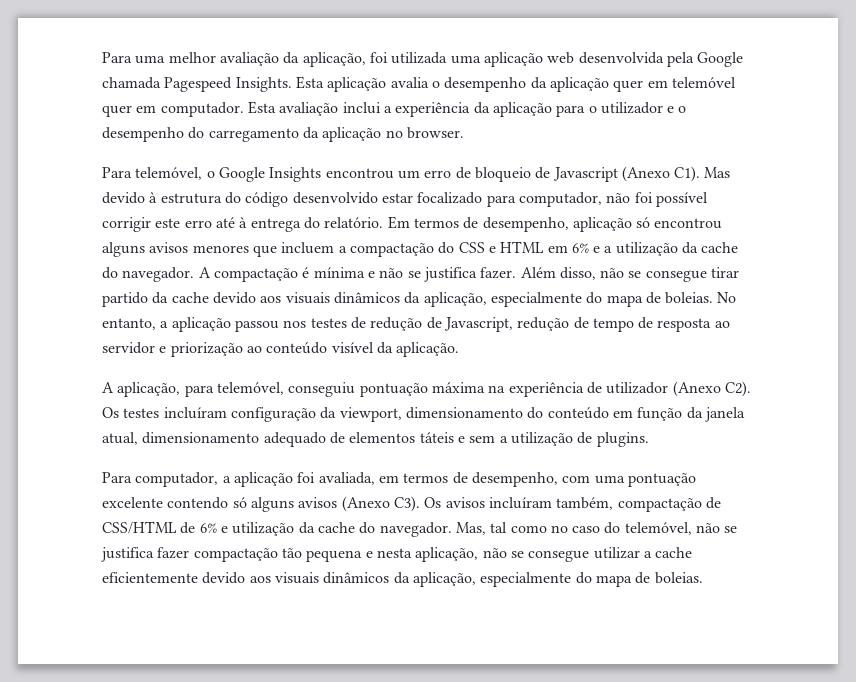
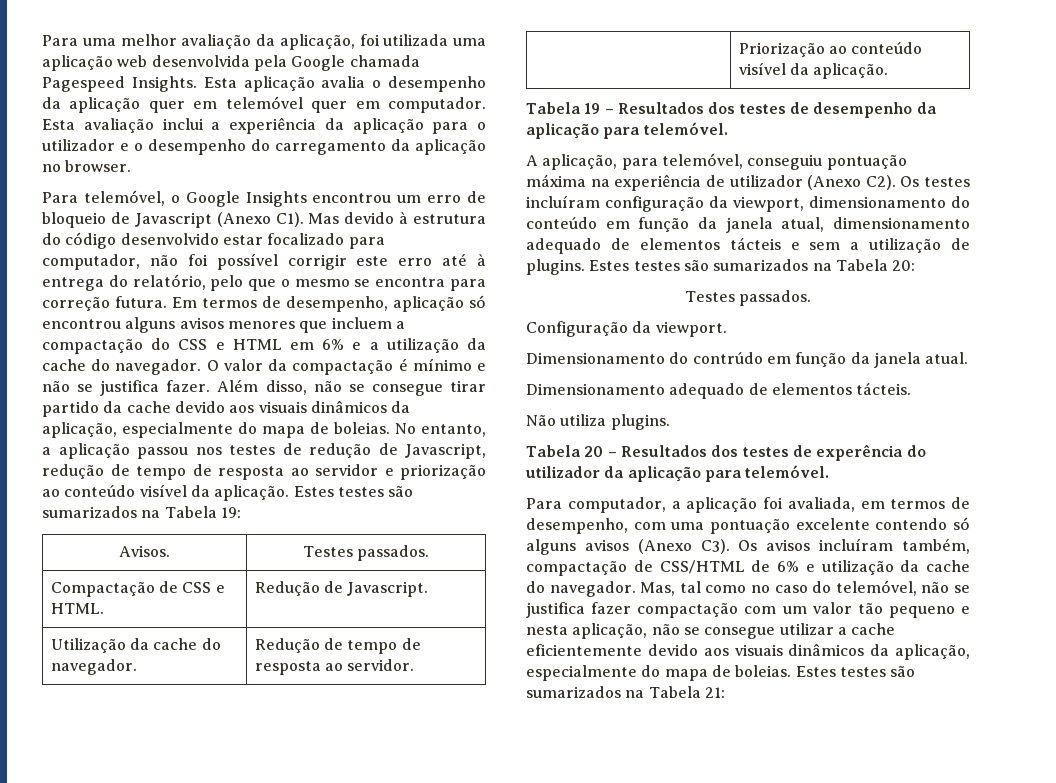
[324,217,384,228] relatório. -> [132,274,486,291] [42,296,167,311] relatório, pelo que o mesmo se encontra para correção futura.
[198,267,211,278] A -> [206,359,288,371] O valor da
[313,267,365,278] mínima -> [412,358,472,371] mínimo
(460, 349) none -> [293,486,414,497] [42,506,241,518] [119,545,170,557] [302,545,430,561] [50,581,225,597] [50,603,104,614] [254,581,429,597] [50,638,221,653] [50,659,137,675] [254,638,421,654] [254,659,415,675] [738,42,923,57] [738,62,889,79] [526,102,937,118] [526,122,728,139] Estes testes são sumarizados na Tabela 19: // Avisos. | Testes passados. // Compactação de CSS e HTML. | Redução de Javascript. // Utilização da cache do navegador. | Redução de tempo de resposta ao servidor. // | Priorização ao conteúdo visível da aplicação. // Tabela 19 – Resultados dos testes de desempenho da aplicação para telemóvel.
[419,432,454,443] táteis -> [729,237,781,250] tácteis
(649, 439) none -> [589,259,916,271] [684,290,812,306] [526,321,727,337] [526,352,969,368] [526,382,912,399] [526,414,670,430] [526,444,926,461] [525,465,830,482] Estes testes são sumarizados na Tabela 20: // Testes passados. // Configuração da viewport. // Dimensionamento do contrúdo em função da janela atual. // Dimensionamento adequado de elementos tácteis. // Não utiliza plugins. // Tabela 20 – Resultados dos testes de experência do utilizador da aplicação para telemóvel.
[281,548,363,562] tão pequena -> [744,602,955,618] com um valor tão pequeno
(703, 578) none -> [795,666,916,677] [526,686,725,698] Estes testes são sumarizados na Tabela 21:

